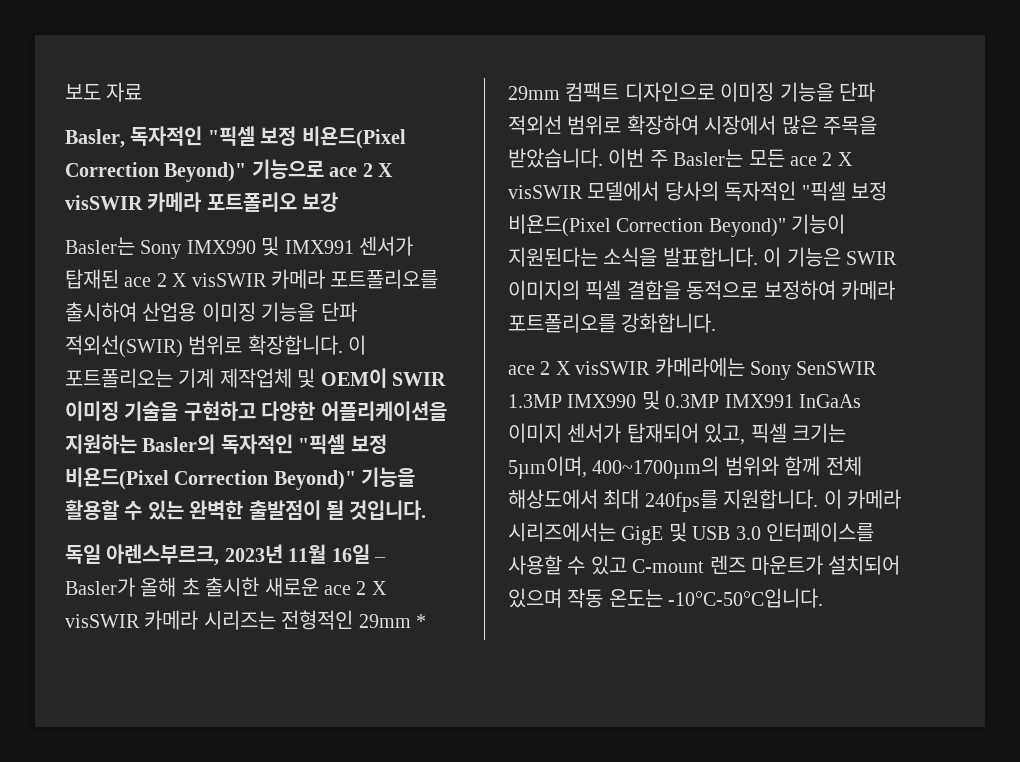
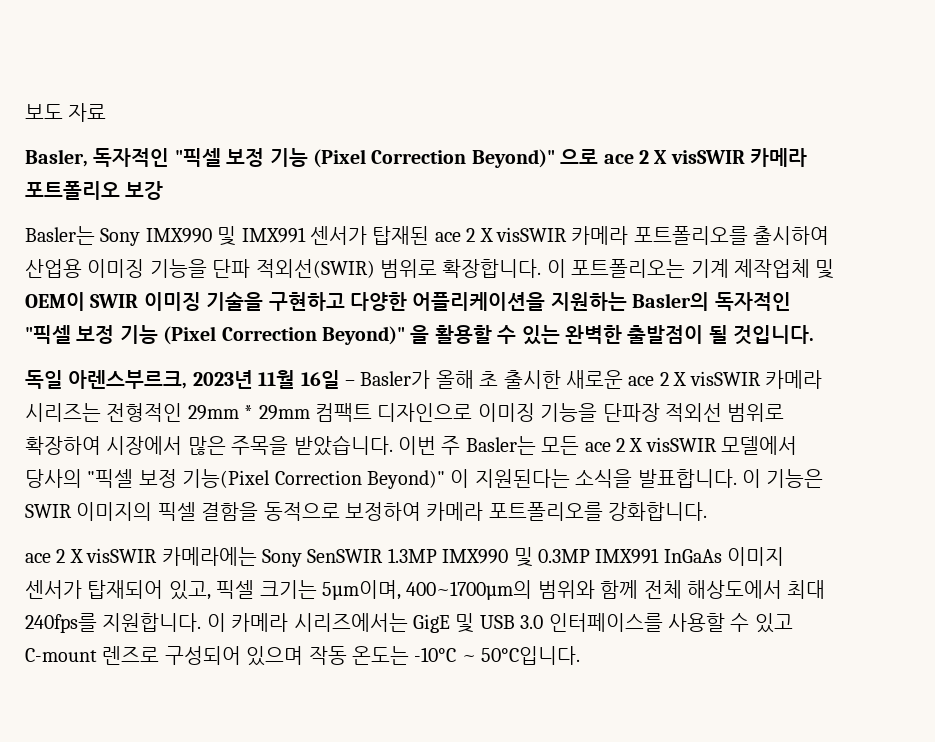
[301,126,406,149] [65,159,324,182] 비욘드(Pixel Correction Beyond)" 기능으로 -> [269,148,599,168] 기능 (Pixel Correction Beyond)" 으로
[65,467,416,490] 비욘드(Pixel Correction Beyond)" 기능을 -> [119,325,430,345] 기능 (Pixel Correction Beyond)" 을
[839,82,875,102] 단파 -> [602,403,660,422] 단파장
[724,181,887,201] [508,214,846,237] 독자적인 "픽셀 보정 비욘드(Pixel Correction Beyond)" 기능이 -> [87,469,470,489] "픽셀 보정 기능(Pixel Correction Beyond)" 이
[709,555,901,575] [508,588,824,608] 렌즈 마운트가 설치되어 있으며 작동 온도는 -10°C-50°C입니다. -> [102,646,581,666] 렌즈로 구성되어 있으며 작동 온도는 -10°C ~ 50°C입니다.

